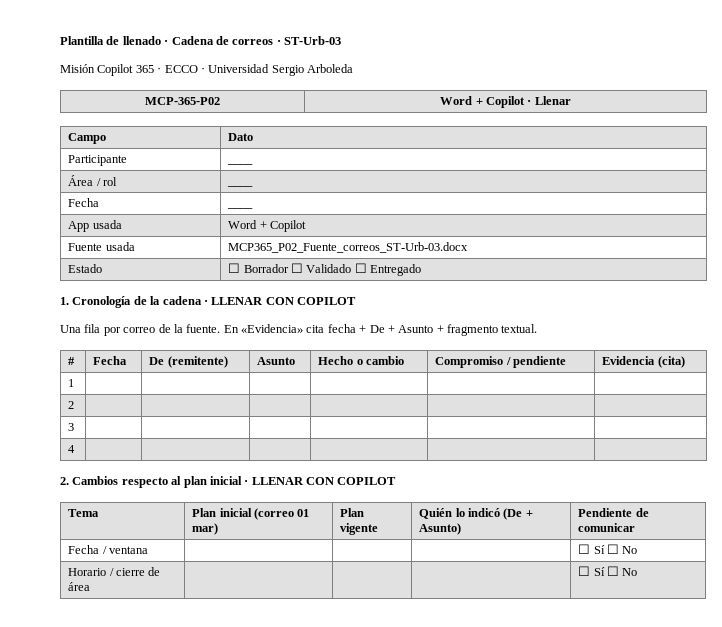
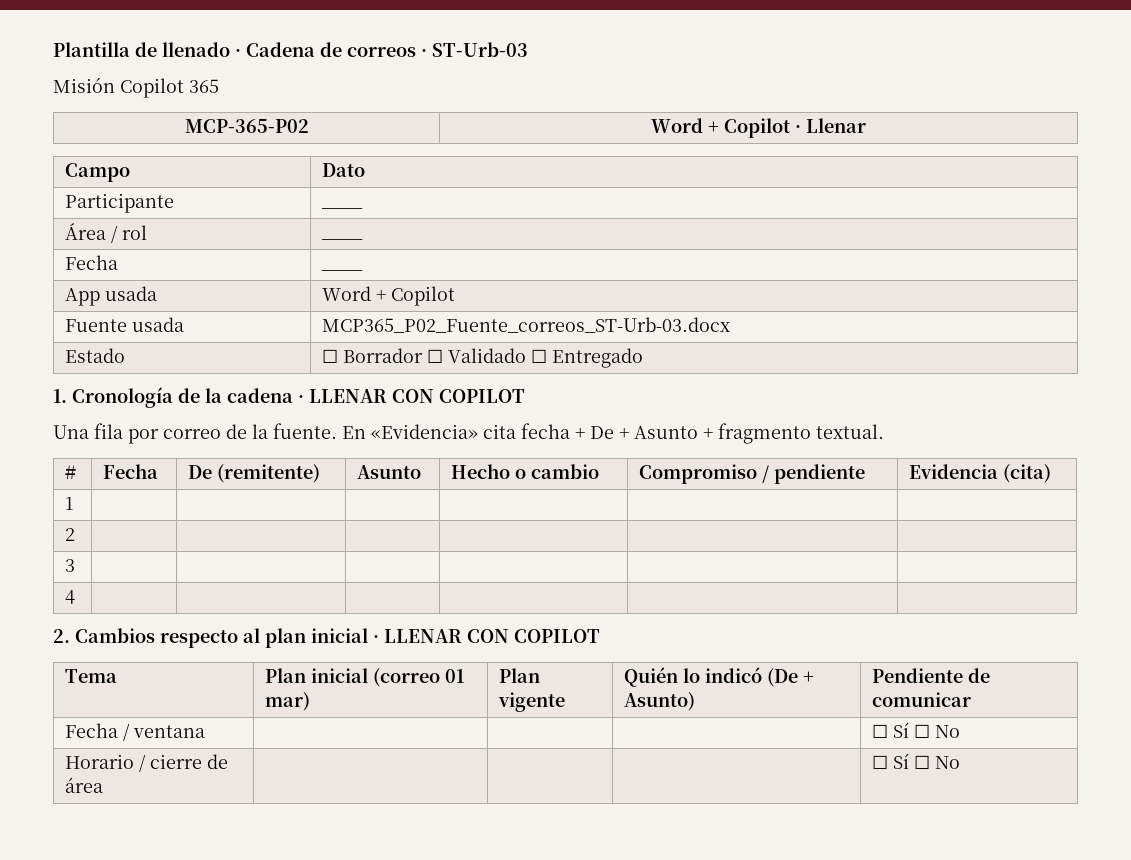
[157,64,353,76] · ECCO · Universidad Sergio Arboleda -> (219, 86) none

